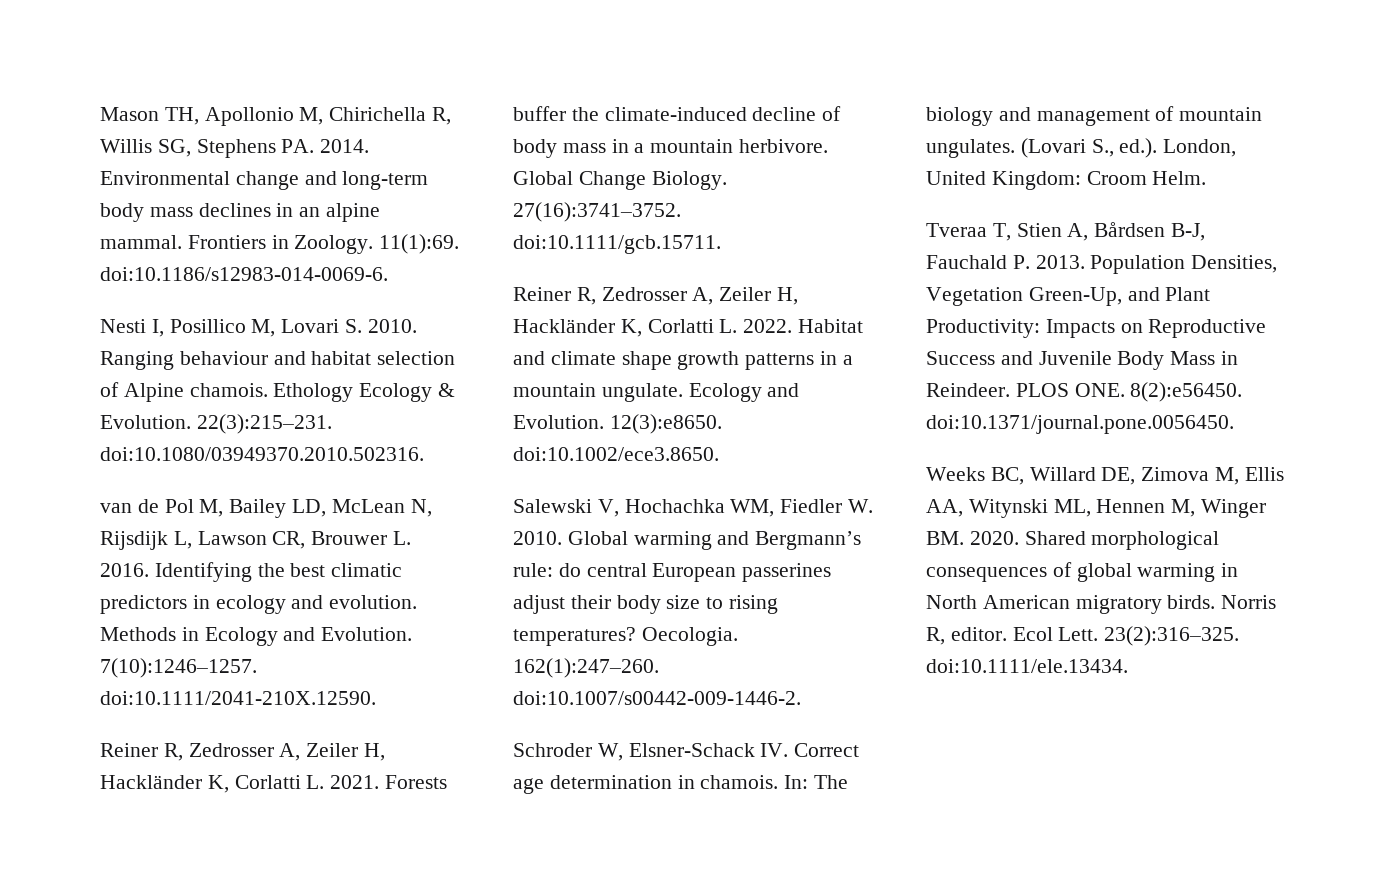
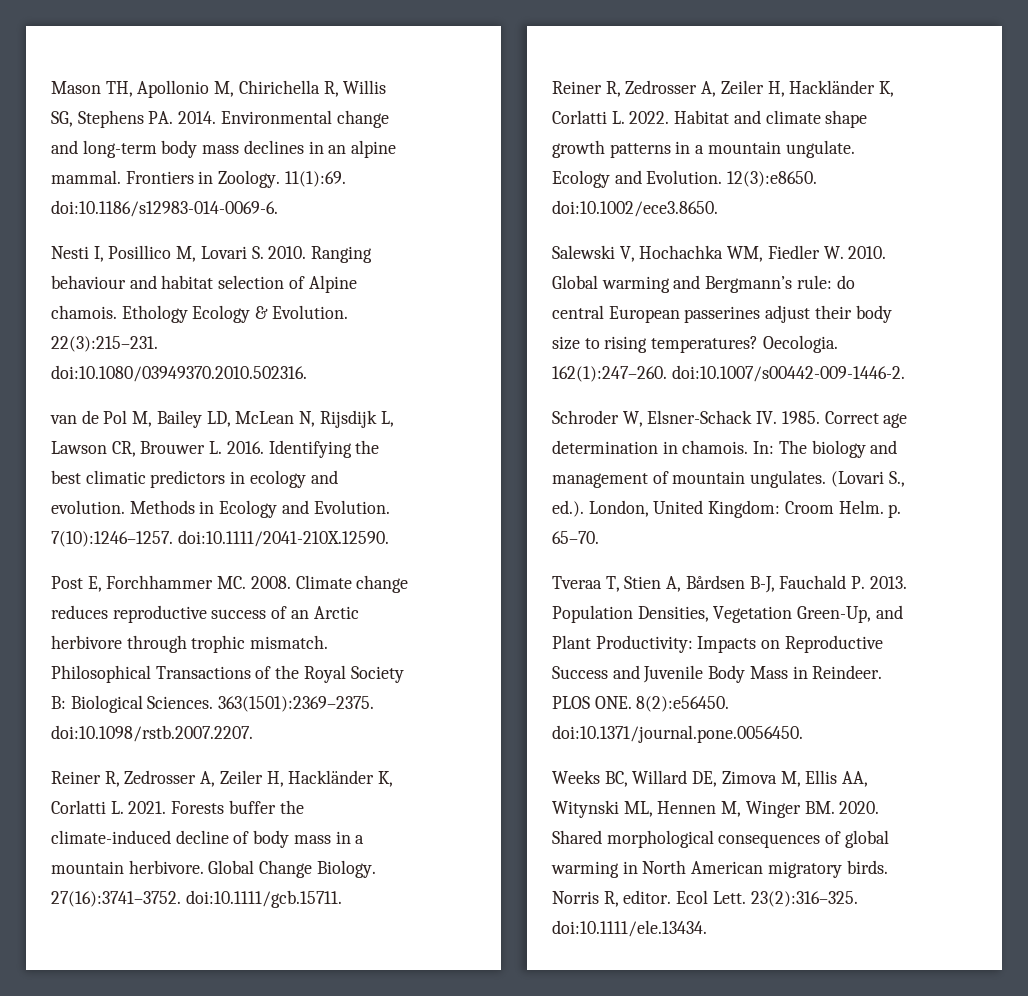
(376, 698) none -> [51,575,409,593] [51,605,359,623] [51,635,329,653] [51,665,404,683] [51,695,375,713] [51,725,253,742] // Post E, Forchhammer MC. 2008. Climate change reduces reproductive success of an Arctic herbivore through trophic mismatch. Philosophical Transactions of the Royal Society B: Biological Sciences. 363(1501):2369–2375. doi:10.1098/rstb.2007.2207.
(789, 750) none -> [781,411,820,424] 1985.
(1207, 178) none -> [888,504,902,518] [552,531,599,544] p. 65–70.

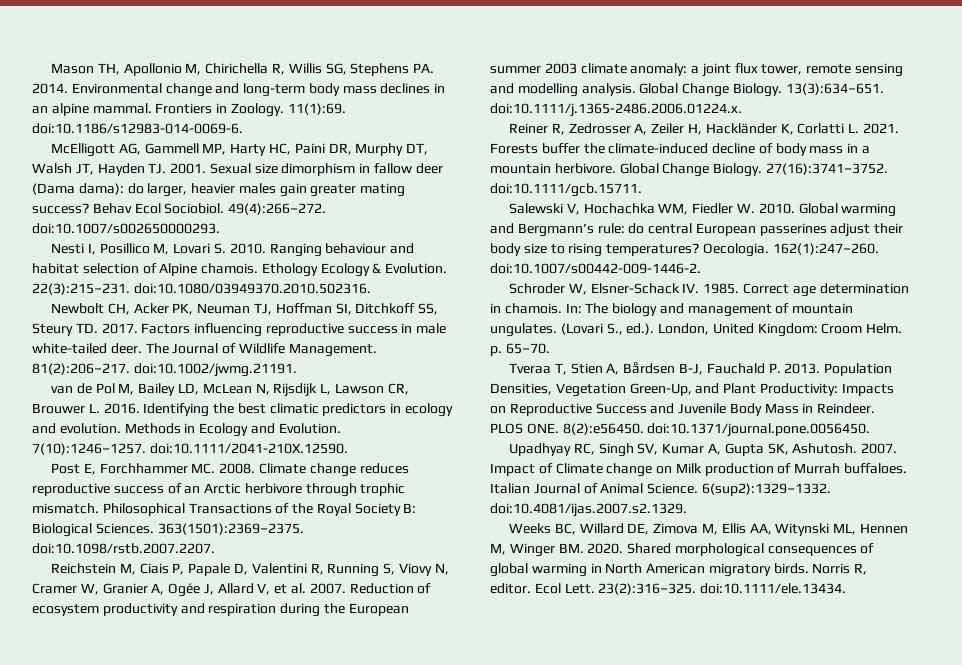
(278, 208) none -> [51,143,429,157] [32,163,443,176] [32,183,406,197] [32,203,327,215] [32,223,220,234] // McElligott AG, Gammell MP, Harty HC, Paini DR, Murphy DT, Walsh JT, Hayden TJ. 2001. Sexual size dimorphism in fallow deer (Dama dama): do larger, heavier males gain greater mating success? Behav Ecol Sociobiol. 49(4):266–272. doi:10.1007/s002650000293.
(307, 373) none -> [51,303,439,315] [32,323,447,337] [32,343,377,357] [32,363,297,377] // Newbolt CH, Acker PK, Neuman TJ, Hoffman SI, Ditchkoff SS, Steury TD. 2017. Factors influencing reproductive success in male white-tailed deer. The Journal of Wildlife Management. 81(2):206–217. doi:10.1002/jwmg.21191.
(253, 733) none -> [51,563,449,577] [32,583,432,597] [32,603,409,617] [490,63,904,77] [490,83,884,97] [490,103,742,117] // Reichstein M, Ciais P, Papale D, Valentini R, Running S, Viovy N, Cramer W, Granier A, Ogée J, Allard V, et al. 2007. Reduction of ecosystem productivity and respiration during the European summer 2003 climate anomaly: a joint flux tower, remote sensing and modelling analysis. Global Change Biology. 13(3):634–651. doi:10.1111/j.1365-2486.2006.01224.x.
[552,80,895,97] [552,110,868,128] [552,140,855,158] [552,170,818,188] [552,200,718,217] // Reiner R, Zedrosser A, Zeiler H, Hackländer K, Corlatti L. 2022. Habitat and climate shape growth patterns in a mountain ungulate. Ecology and Evolution. 12(3):e8650. doi:10.1002/ece3.8650. -> (642, 190) none
(803, 734) none -> [509,443,898,457] [490,463,908,477] [490,483,831,496] [490,503,687,517] // Upadhyay RC, Singh SV, Kumar A, Gupta SK, Ashutosh. 2007. Impact of Climate change on Milk production of Murrah buffaloes. Italian Journal of Animal Science. 6(sup2):1329–1332. doi:10.4081/ijas.2007.s2.1329.

